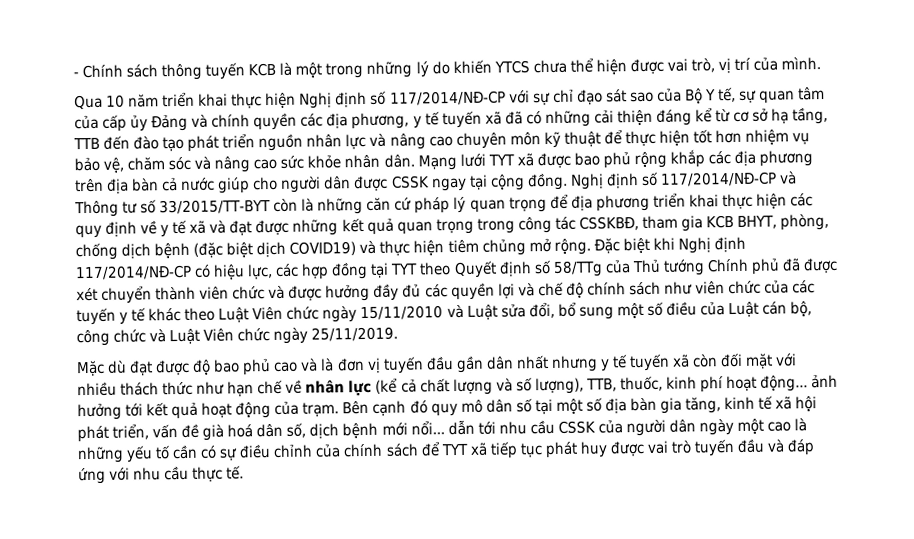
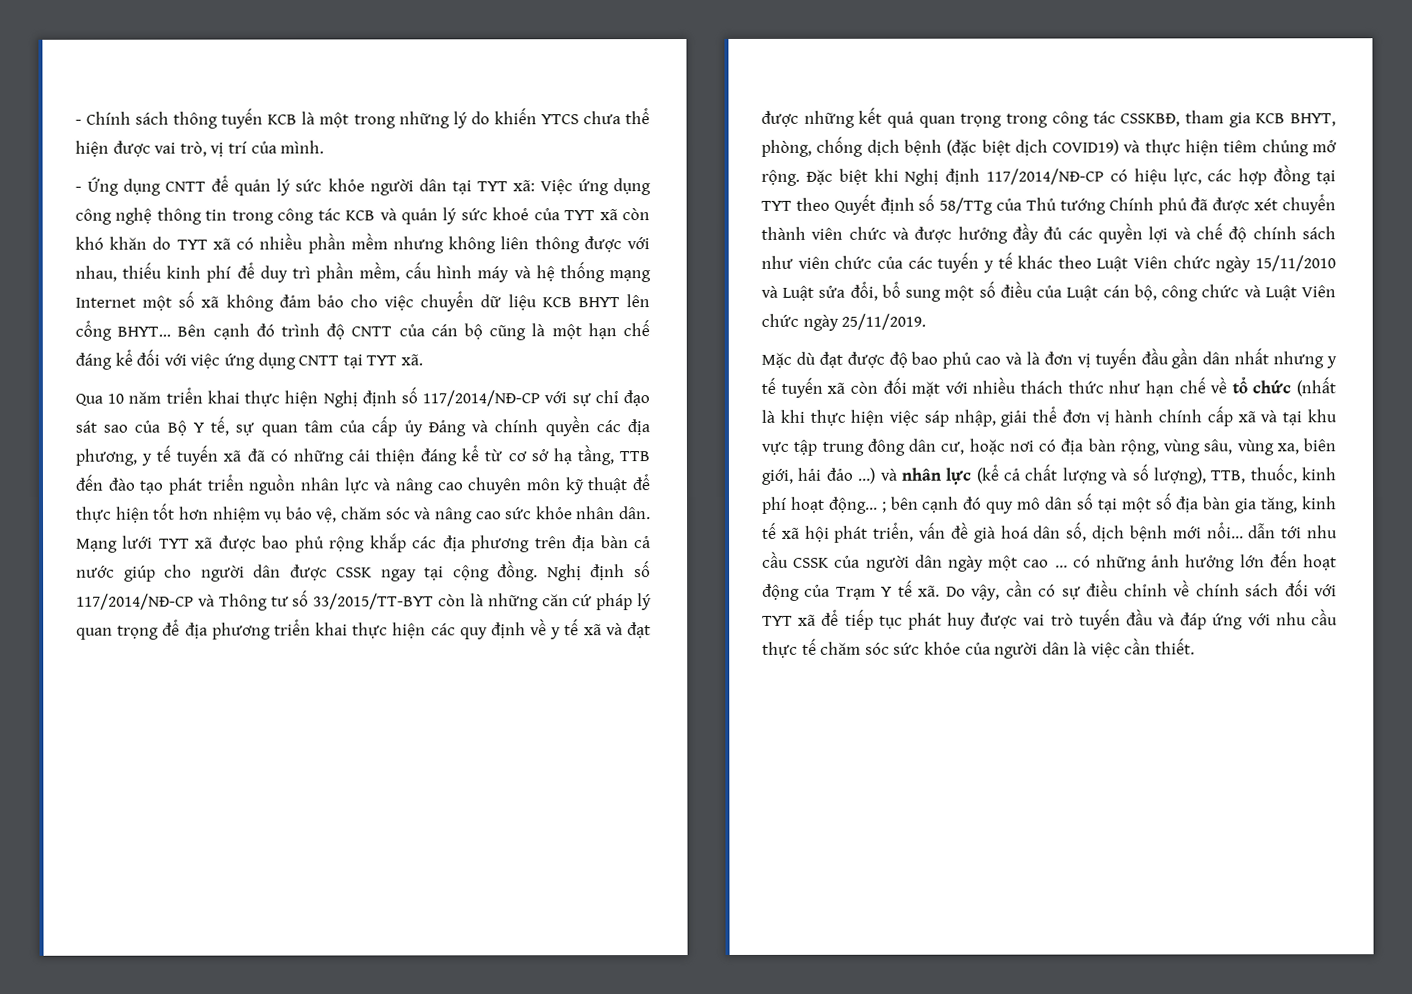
(822, 63) none -> [75,175,651,196] [75,207,650,225] [75,233,651,254] [75,262,651,283] [75,291,651,312] [75,320,650,341] [75,349,423,370] // - Ứng dụng CNTT để quản lý sức khỏe người dân tại TYT xã: Việc ứng dụng công nghệ thông tin trong công tác KCB và quản lý sức khoẻ của TYT xã còn khó khăn do TYT xã có nhiều phần mềm nhưng không liên thông được với nhau, thiếu kinh phí để duy trì phần mềm, cấu hình máy và hệ thống mạng Internet một số xã không đảm bảo cho việc chuyển dữ liệu KCB BHYT lên cổng BHYT... Bên cạnh đó trình độ CNTT của cán bộ cũng là một hạn chế đáng kể đối với việc ứng dụng CNTT tại TYT xã.
(303, 386) none -> [1231,377,1336,397] [761,406,1337,427] [761,438,1336,456] [761,467,897,485] tổ chức (nhất là khi thực hiện việc sáp nhập, giải thể đơn vị hành chính cấp xã và tại khu vực tập trung đông dân cư, hoặc nơi có địa bàn rộng, vùng sâu, vùng xa, biên giới, hải đảo …) và
[811,373,839,389] [77,400,370,421] ảnh hưởng tới kết quả hoạt động của trạm. Bên -> [881,496,919,513] ; bên
[794,418,808,432] [77,445,172,464] là những yếu tố -> [1054,551,1337,572] [762,580,1001,601] … có những ảnh hưởng lớn đến hoạt động của Trạm Y tế xã. Do vậy,
[315,441,488,458] của chính sách để TYT xã -> [1173,580,1338,597] [762,609,840,626] về chính sách đối với TYT xã để
[226,465,245,480] tế. -> [801,638,1196,659] tế chăm sóc sức khỏe của người dân là việc cần thiết.

